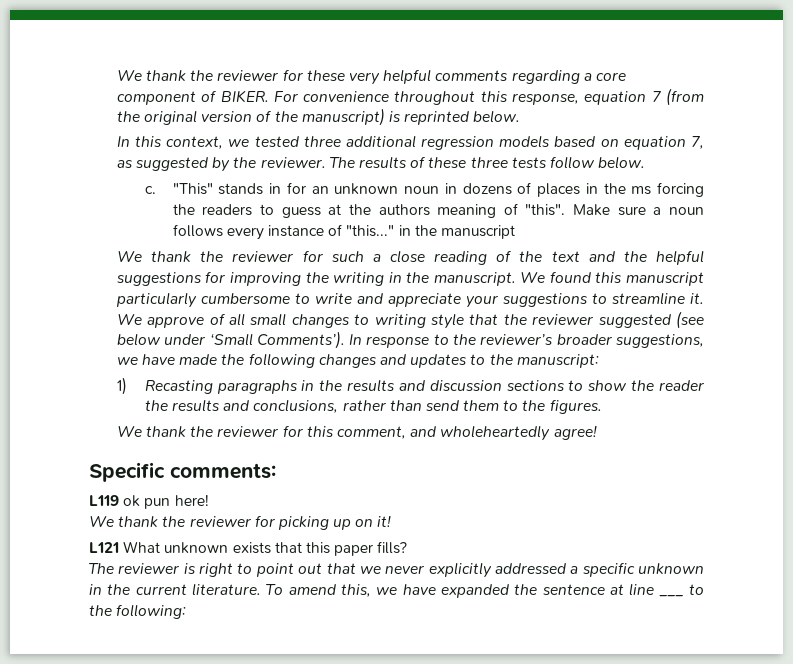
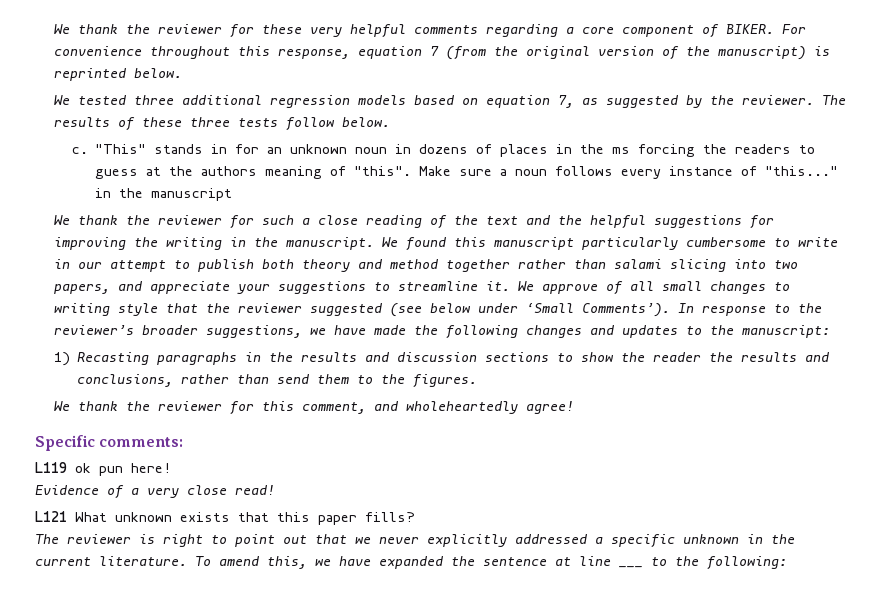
[116,136,250,149] In this context, we -> [53,95,70,105] We
(352, 298) none -> [53,259,798,272] [53,284,110,294] in our attempt to publish both theory and method together rather than salami slicing into two papers,
[89,515,392,530] We thank the reviewer for picking up on it! -> [35,485,275,499] Evidence of a very close read!

